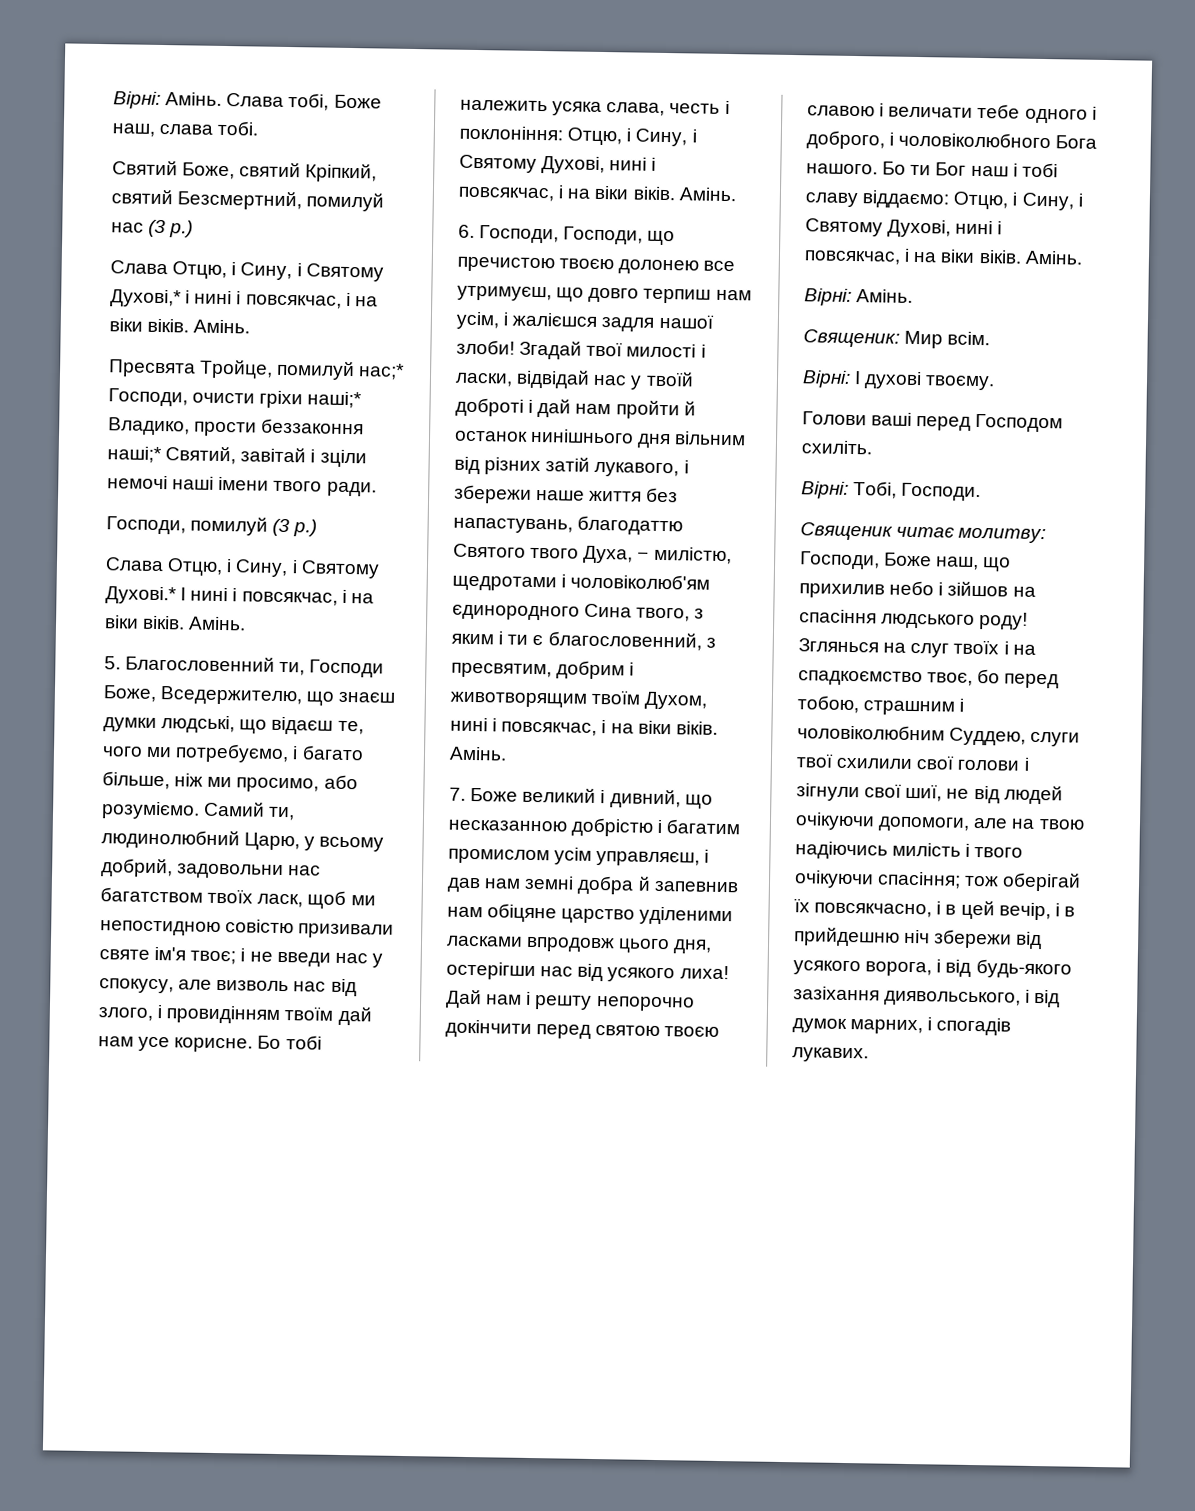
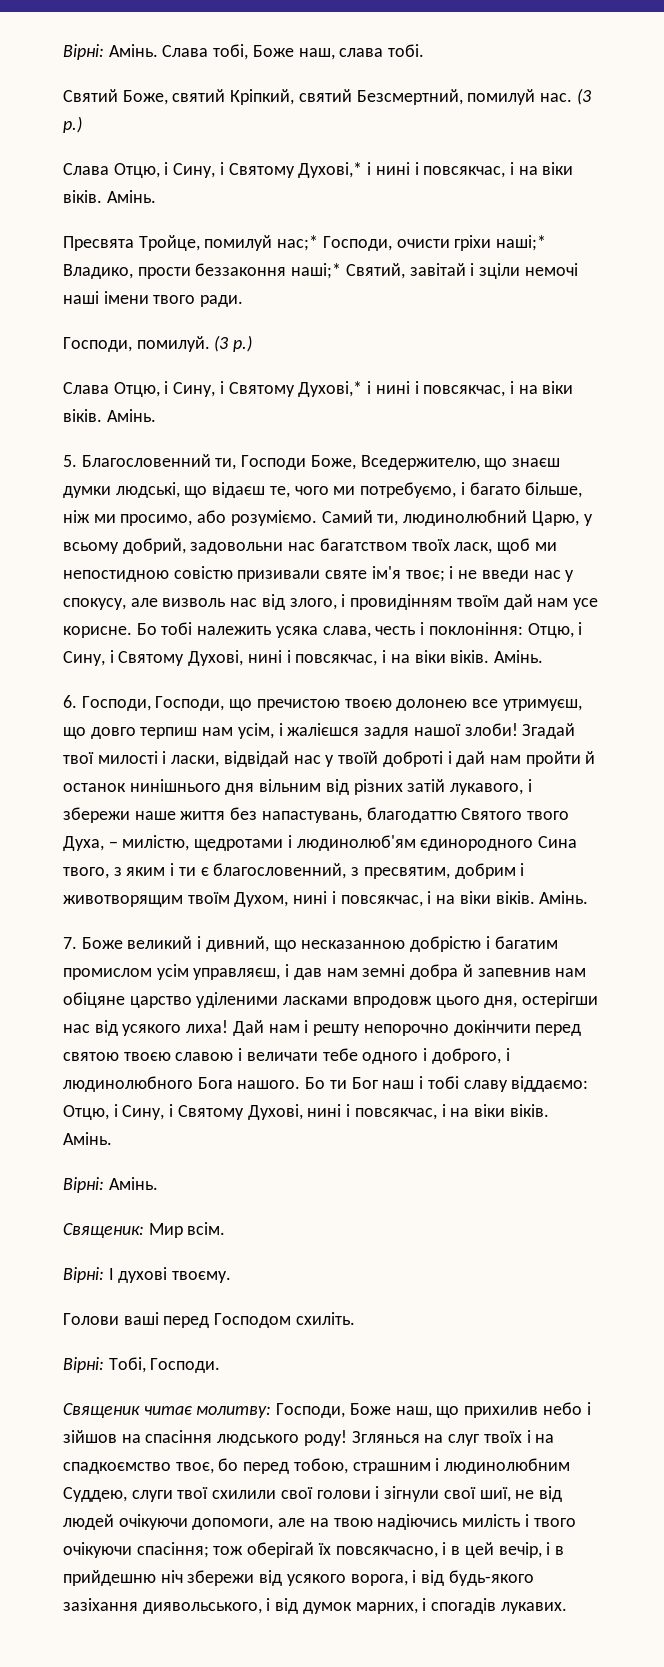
[111,222,144,233] нас -> [540,93,573,102] нас.
[190,516,318,537] [105,557,380,579] [105,586,187,605] помилуй (3 р.) // Слава Отцю, і Сину, і Святому Духові.* І -> [136,335,253,352] [63,381,372,397] помилуй. (3 р.) // Слава Отцю, і Сину, і Святому Духові,* і
[570,573,711,590] чоловіколюб'ям -> [296,835,416,851] людинолюб'ям
[898,131,1052,149] чоловіколюбного -> [63,1076,193,1092] людинолюбного
[797,724,945,741] чоловіколюбним -> [444,1458,571,1474] людинолюбним

